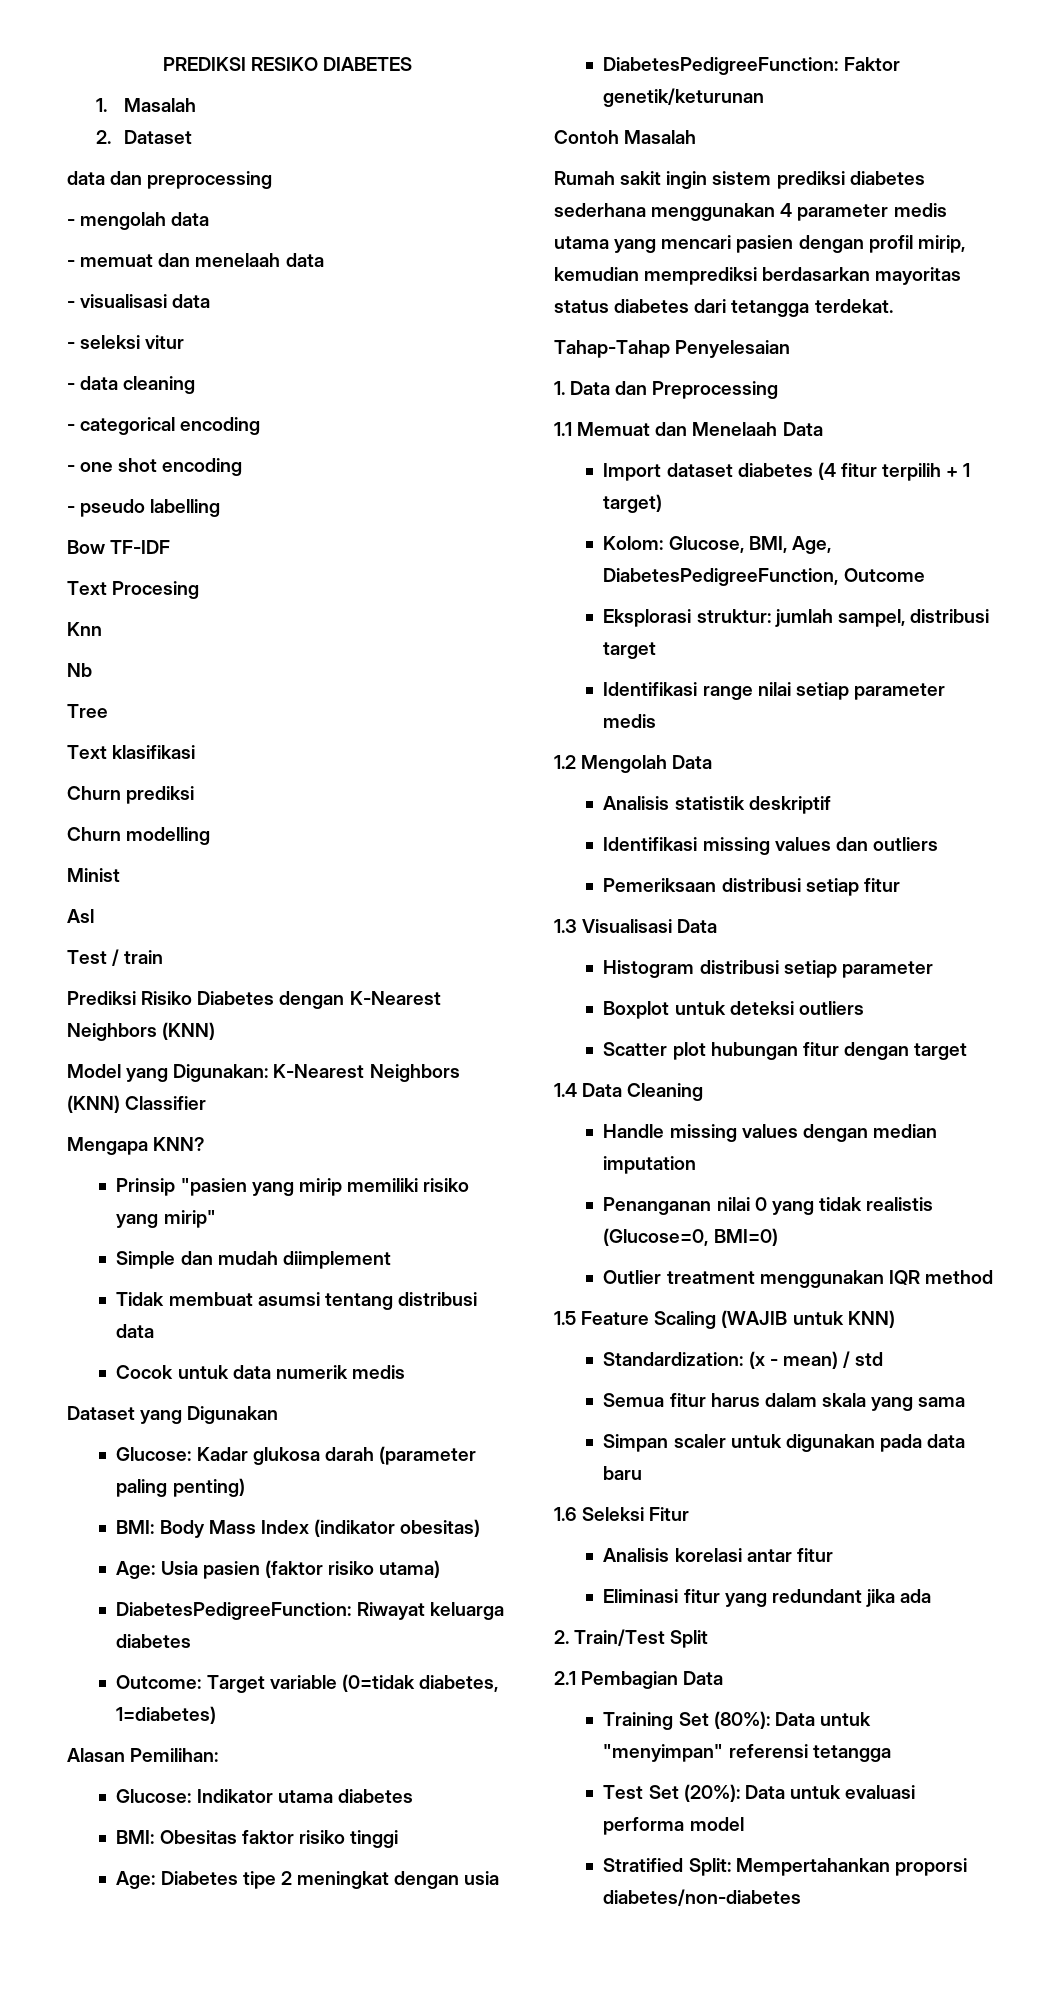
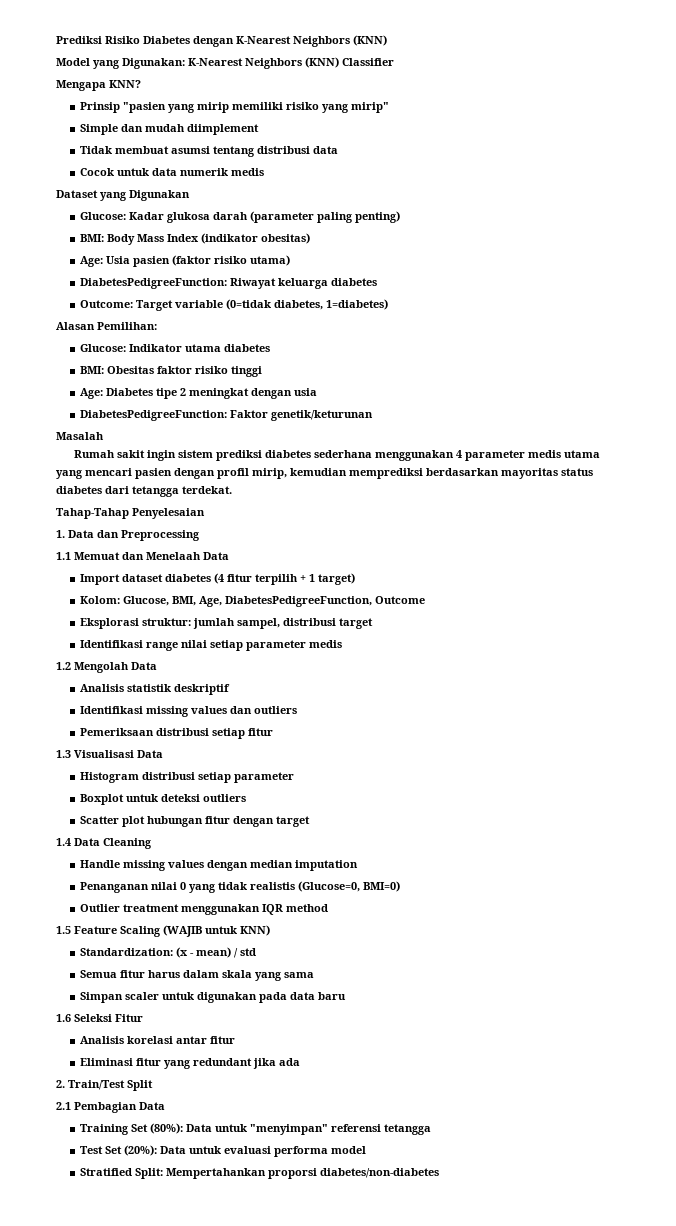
[162,57,413,71] [95,98,197,112] [95,130,193,144] [67,171,273,189] [67,212,210,230] [67,253,324,267] [67,294,211,308] [67,335,185,349] [67,376,196,394] [67,417,261,435] [67,458,243,476] [67,499,221,517] [67,540,171,554] [67,581,200,599] [67,622,102,636] [67,663,92,677] [67,704,108,718] [67,745,196,759] [67,786,195,804] [67,827,211,845] [67,868,120,882] [67,909,94,923] [67,949,164,966] PREDIKSI RESIKO DIABETES // 1. Masalah // 2. Dataset // data dan preprocessing // - mengolah data // - memuat dan menelaah data // - visualisasi data // - seleksi vitur // - data cleaning // - categorical encoding // - one shot encoding // - pseudo labelling // Bow TF-IDF // Text Procesing // Knn // Nb // Tree // Text klasifikasi // Churn prediksi // Churn modelling // Minist // Asl // Test / train // -> (56, 40) none
[554,130,619,144] Contoh -> (374, 415) none

